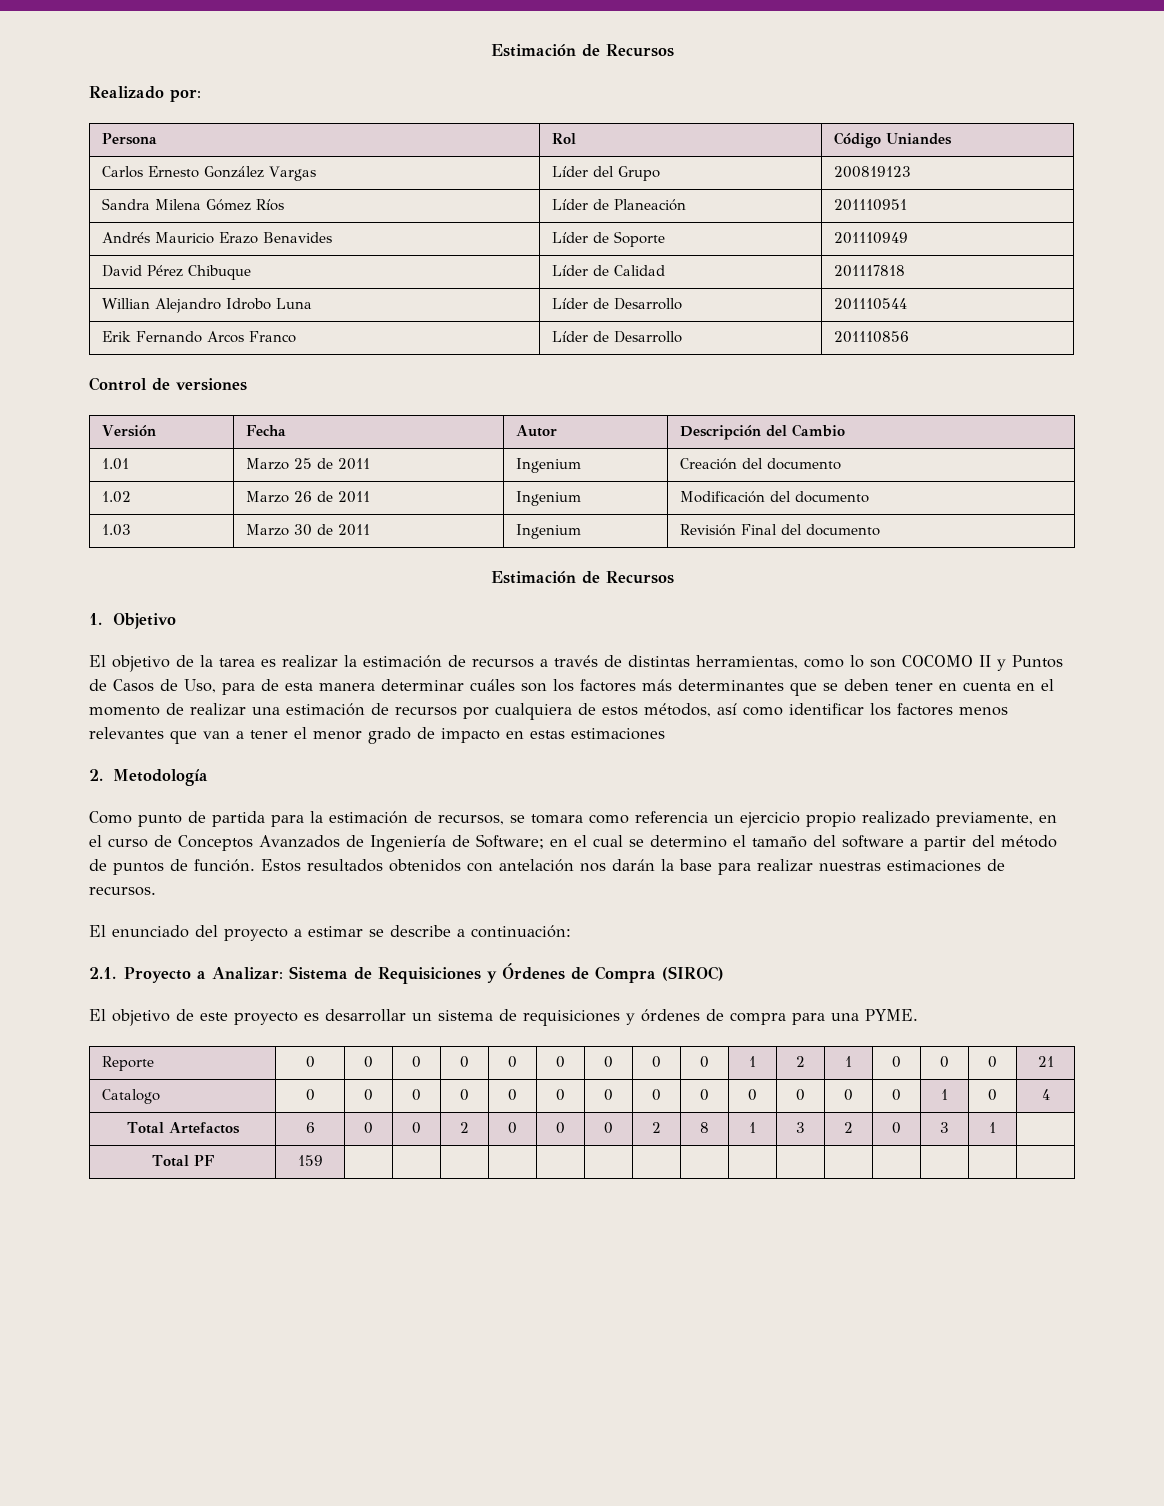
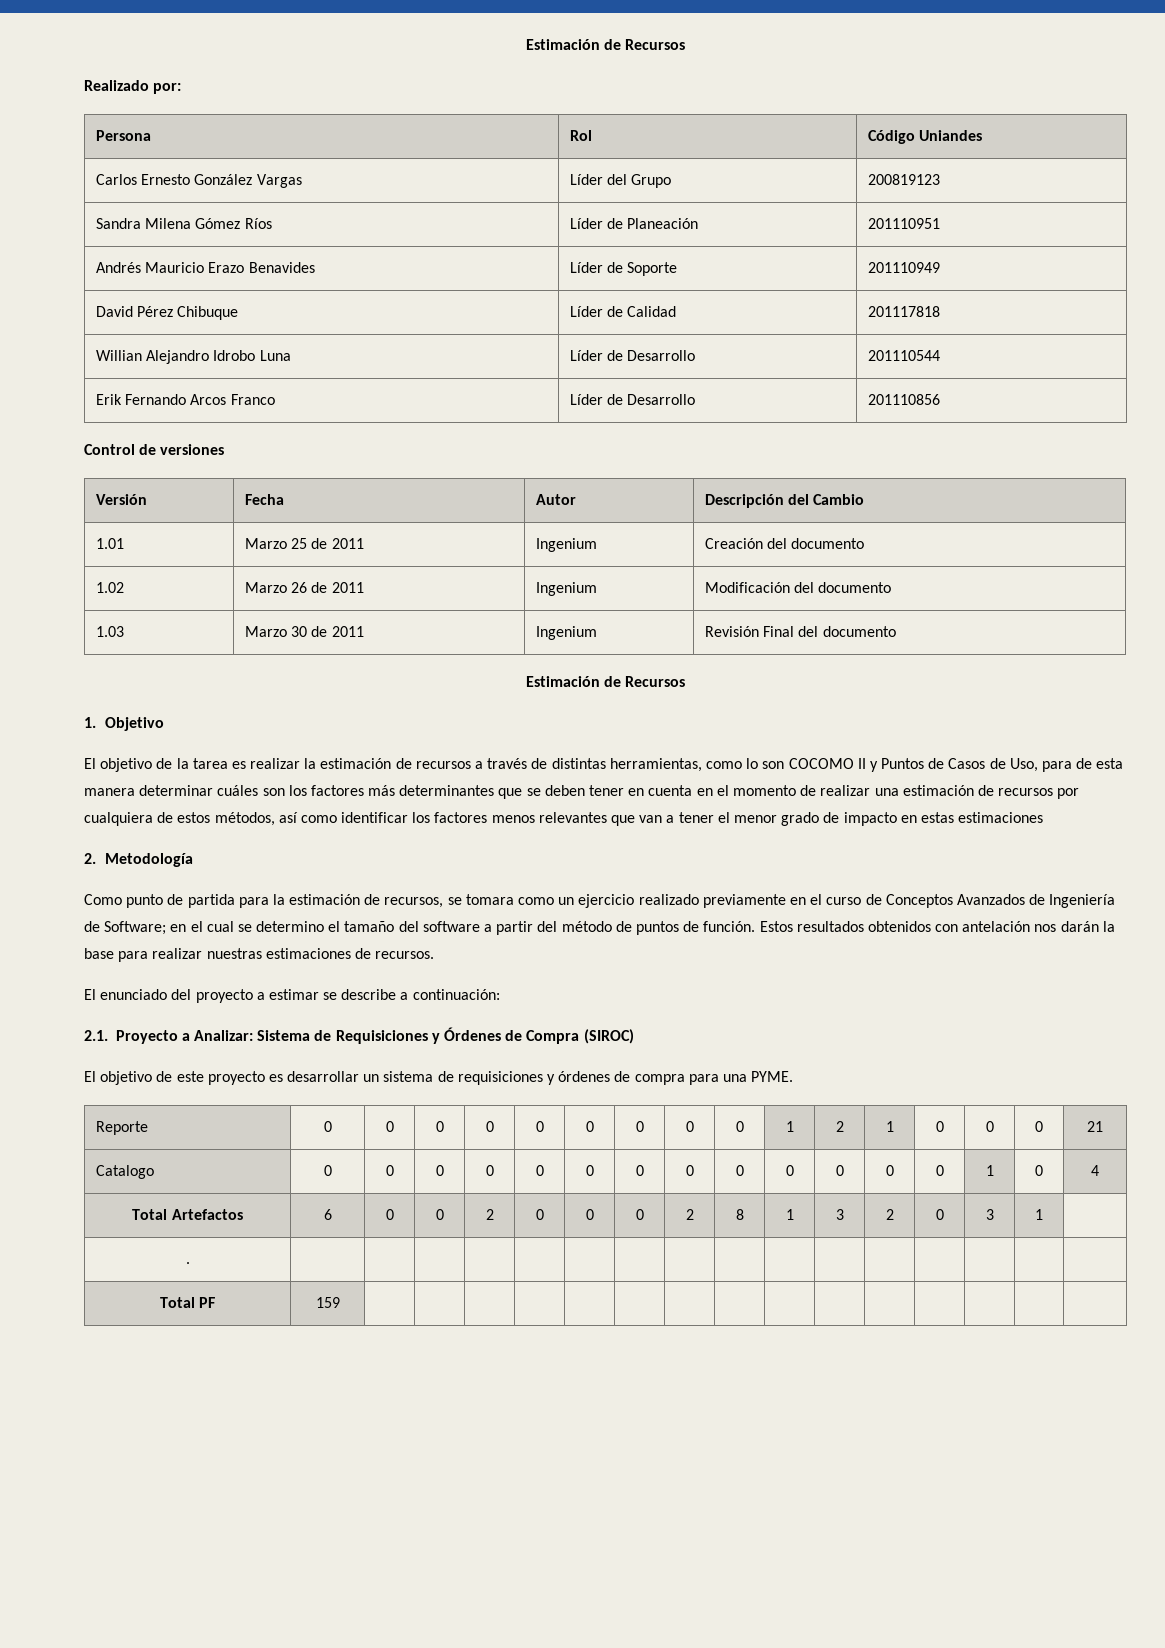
[635,811,708,823] referencia -> (555, 901) none
[806,811,1033,827] propio realizado previamente, -> [638,894,786,908] realizado previamente
(996, 1127) none -> [185,1262,190,1264] // . | | | | | | | | | | | | | | | |

